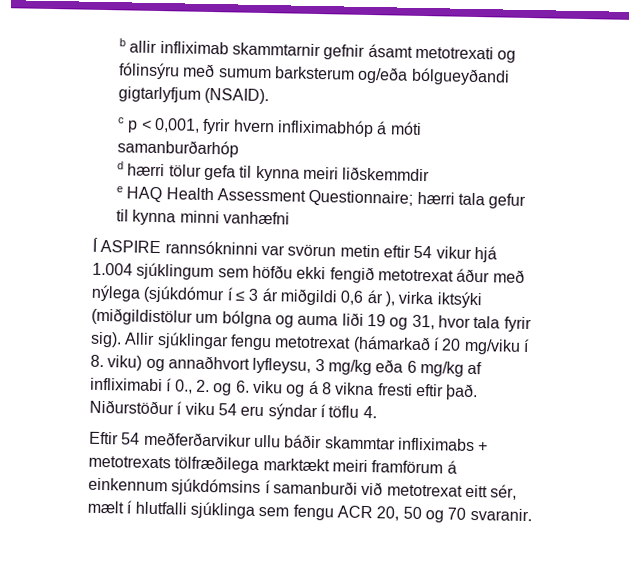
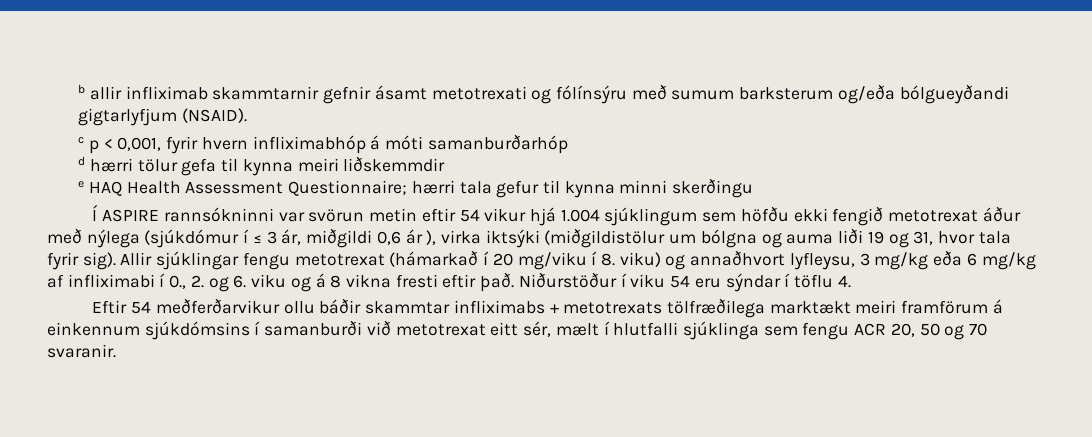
[118,62,181,80] fólinsýru -> [555,85,627,104] fólínsýru
[223,211,291,225] vanhæfni -> [672,178,754,198] skerðingu
[261,288,279,302] ár -> [281,229,302,245] ár,
[253,434,281,448] ullu -> [283,301,315,314] ollu

